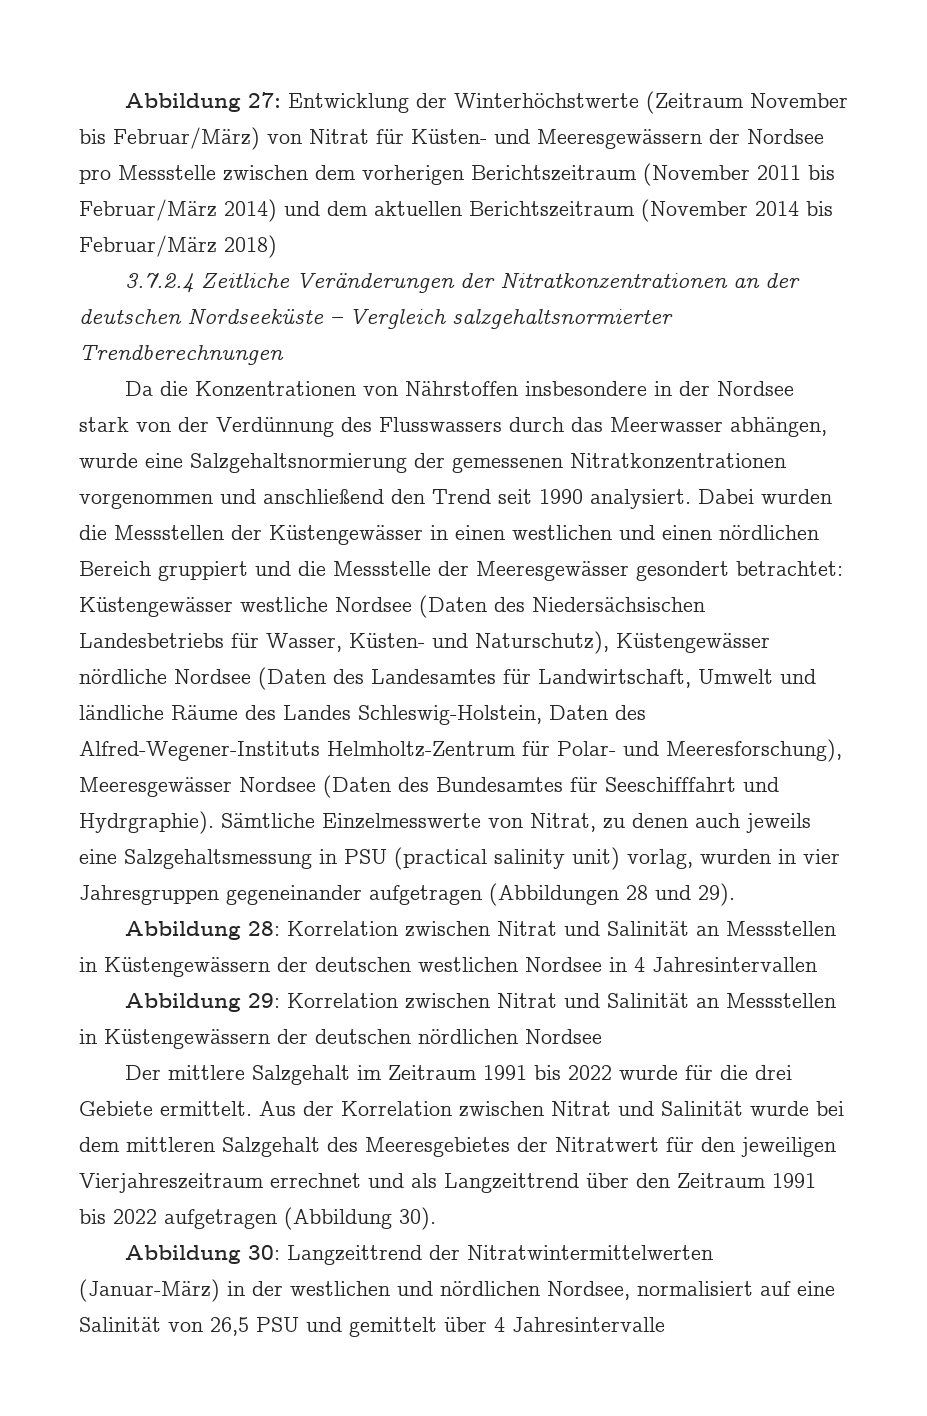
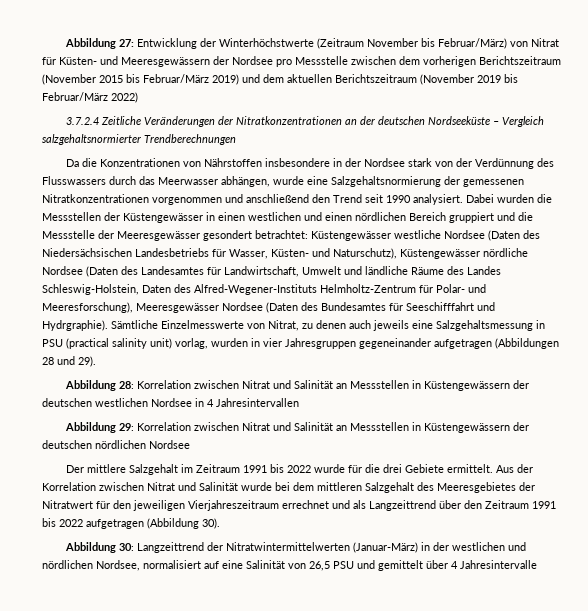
[757,165,835,180] [79,199,277,222] 2011 bis Februar/März 2014) -> [99,74,239,85] 2015 bis Februar/März 2019)
[755,201,833,216] [79,235,277,258] 2014 bis Februar/März 2018) -> [477,74,518,83] [42,92,138,103] 2019 bis Februar/März 2022)

